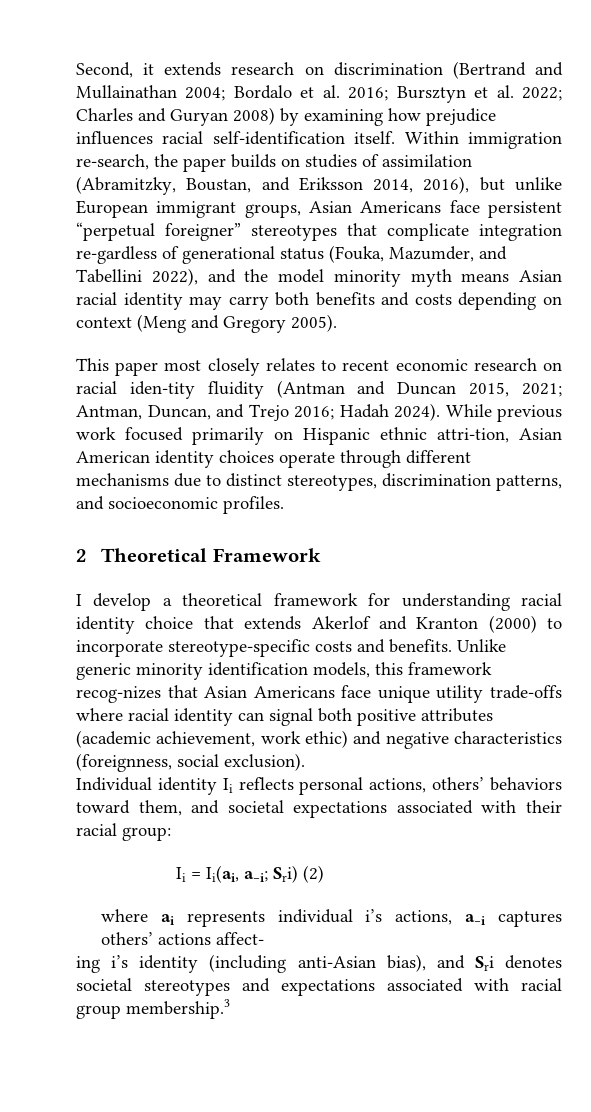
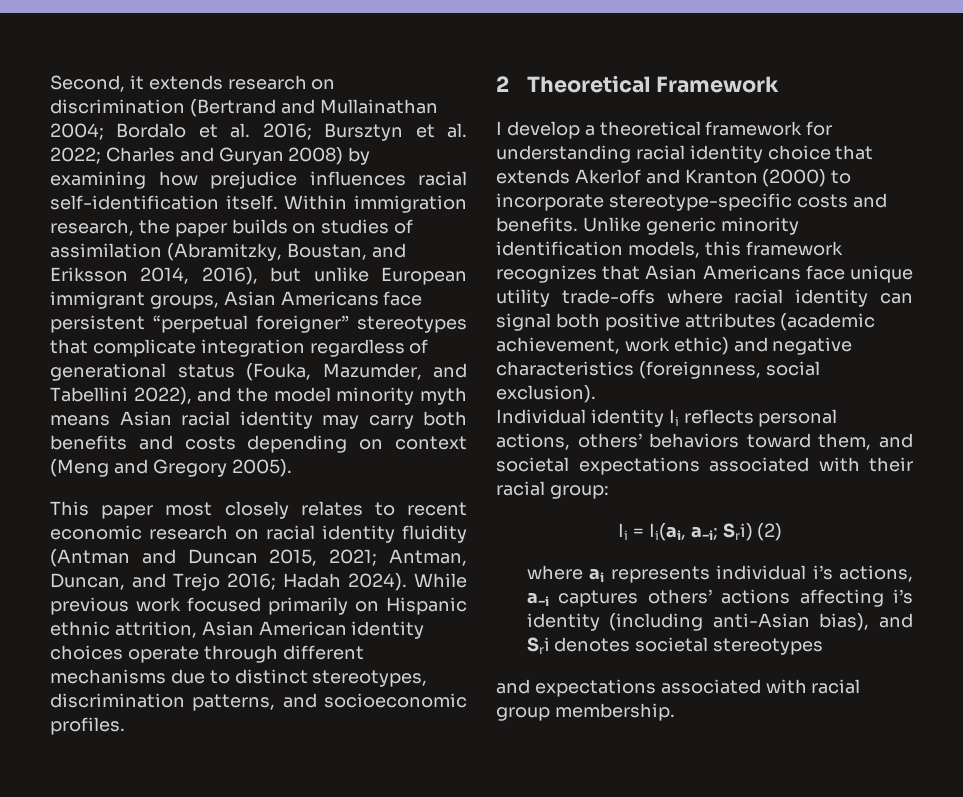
[76,154,149,170] re-search, -> [50,219,134,236] research,
[76,246,157,264] re-gardless -> [309,339,405,357] regardless
[129,381,195,399] iden-tity -> [322,525,395,543] identity
[437,428,509,443] attri-tion, -> [114,621,197,638] attrition,
[76,686,161,703] recog-nizes -> [496,265,597,283] recognizes
[216,932,265,945] [76,956,100,973] affect- // ing -> [799,589,884,607] affecting
(230, 988) none -> (824, 646) //
[126,999,230,1019] membership.3 -> [554,703,675,721] membership.

